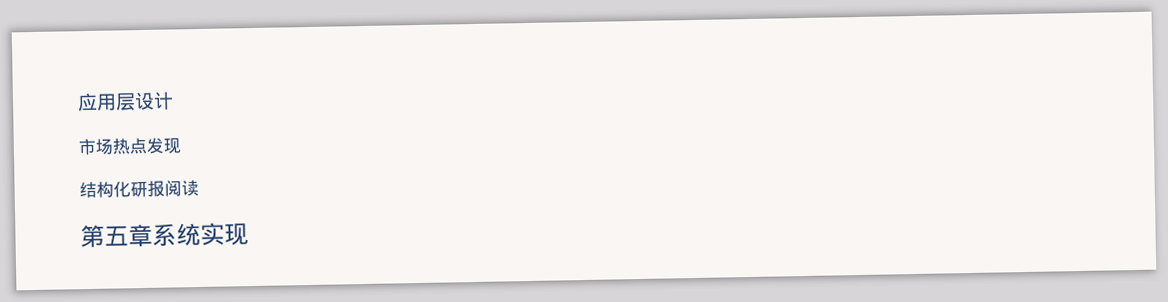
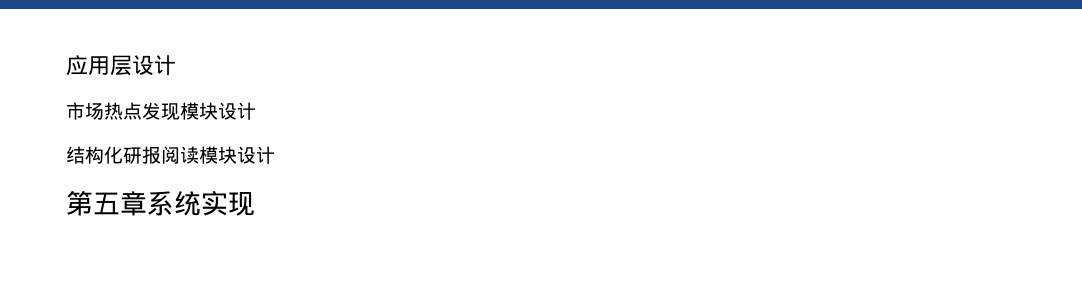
(181, 145) none -> [180,102,256,120] 模块设计
(199, 188) none -> [199,146,275,164] 模块设计

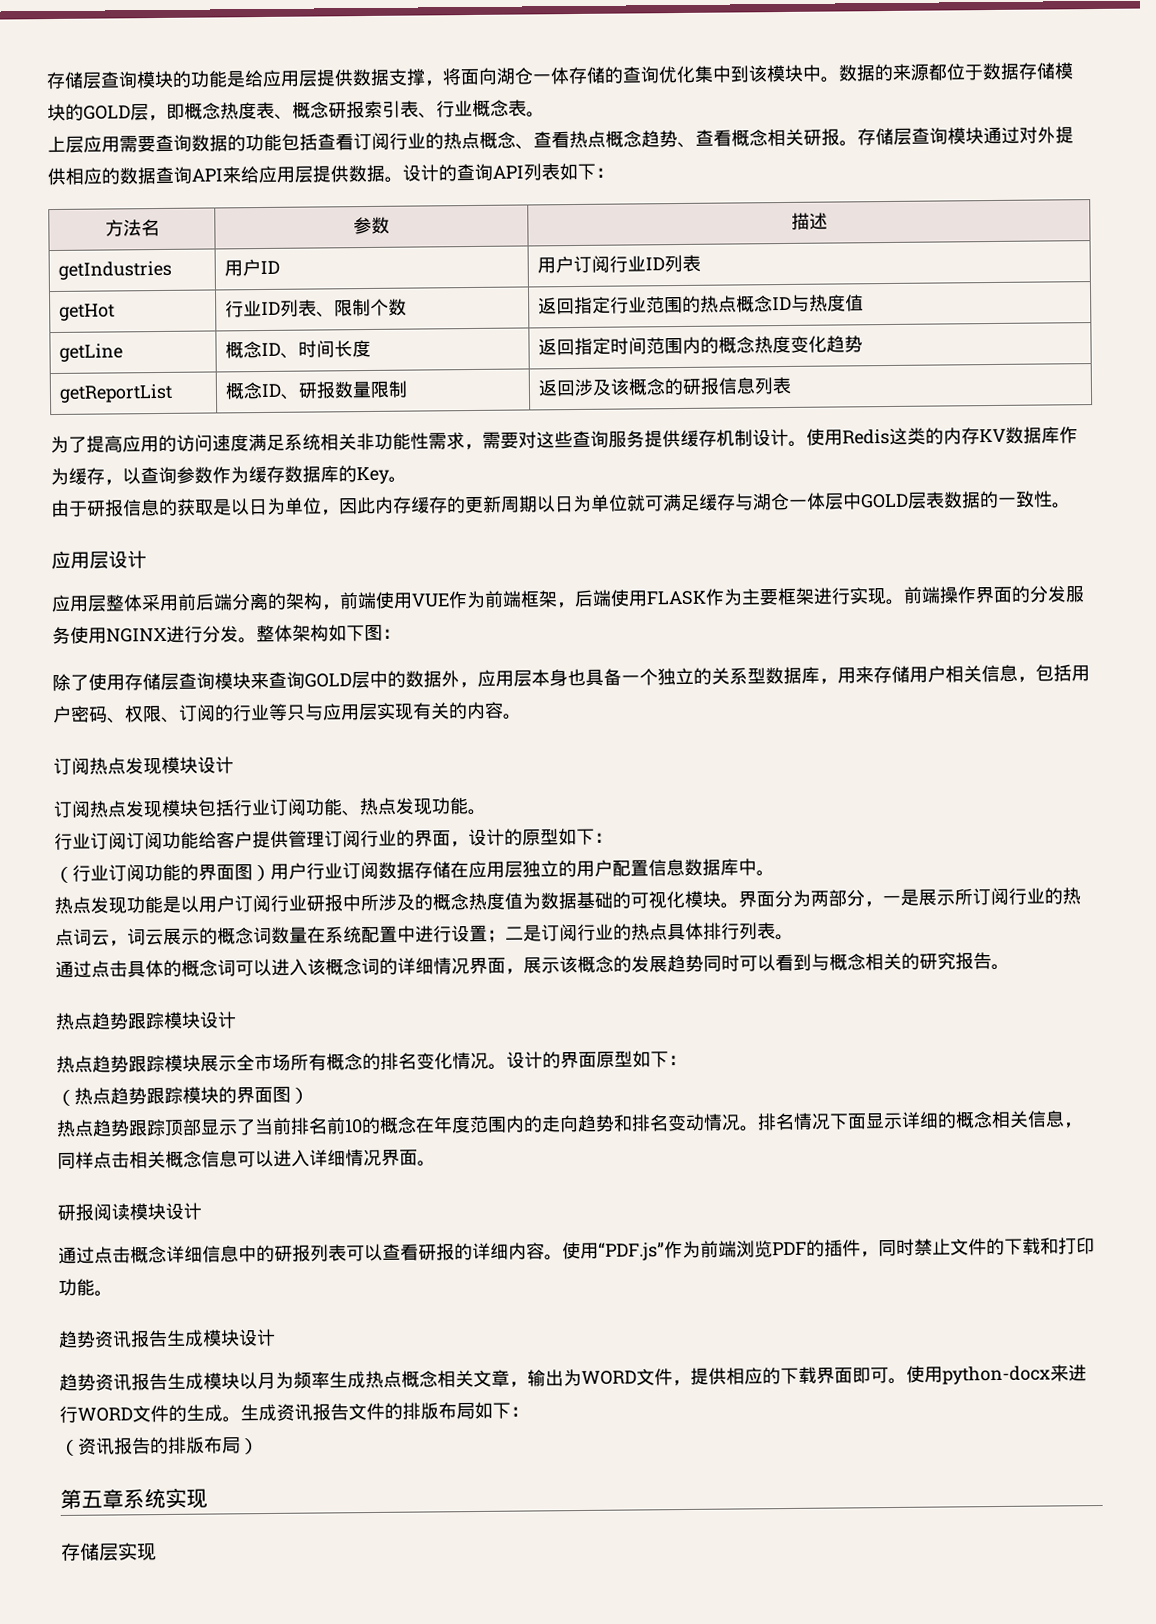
[66,55,176,76] [66,102,256,120] [66,146,275,164] 应用层设计 // 市场热点发现模块设计 // 结构化研报阅读模块设计 -> [46,62,1073,90] [47,99,545,122] [47,126,1074,153] [47,162,614,186] [104,218,160,237] [352,216,390,235] [790,212,828,230] [58,260,173,280] [224,259,281,277] [537,254,702,274] [59,303,116,321] [225,298,408,318] [538,294,865,315] [59,343,124,362] [225,339,372,359] [538,335,864,356] [59,383,174,403] [225,380,409,400] [538,376,792,397] [50,426,1078,454] [50,465,407,486] [50,490,1071,518] [51,550,147,570] [51,585,1085,613] [52,624,401,645] [52,664,1090,692] [52,701,522,724] [53,756,234,776] [53,797,487,819] [54,828,613,851] [54,858,775,884] [54,887,1081,915] [55,922,794,947] [55,952,1010,979] [55,1011,237,1031] [56,1050,687,1074] [56,1086,309,1107] [56,1110,1083,1138] [57,1148,436,1170] [57,1202,202,1222] [58,1237,1095,1265] [58,1278,113,1297] [58,1328,276,1349] [59,1364,1087,1392] [59,1401,529,1424] [60,1436,259,1457] 存储层查询模块的功能是给应用层提供数据支撑，将面向湖仓一体存储的查询优化集中到该模块中。数据的来源都位于数据存储模块的GOLD层，即概念热度表、概念研报索引表、行业概念表。 // 上层应用需要查询数据的功能包括查看订阅行业的热点概念、查看热点概念趋势、查看概念相关研报。存储层查询模块通过对外提供相应的数据查询API来给应用层提供数据。设计的查询API列表如下： // 方法名 | 参数 | 描述 // getIndustries | 用户ID | 用户订阅行业ID列表 // getHot | 行业ID列表、限制个数 | 返回指定行业范围的热点概念ID与热度值 // getLine | 概念ID、时间长度 | 返回指定时间范围内的概念热度变化趋势 // getReportList | 概念ID、研报数量限制 | 返回涉及该概念的研报信息列表 // 为了提高应用的访问速度满足系统相关非功能性需求，需要对这些查询服务提供缓存机制设计。使用Redis这类的内存KV数据库作为缓存，以查询参数作为缓存数据库的Key。 // 由于研报信息的获取是以日为单位，因此内存缓存的更新周期以日为单位就可满足缓存与湖仓一体层中GOLD层表数据的一致性。 // 应用层设计 // 应用层整体采用前后端分离的架构，前端使用VUE作为前端框架，后端使用FLASK作为主要框架进行实现。前端操作界面的分发服务使用NGINX进行分发。整体架构如下图： // 除了使用存储层查询模块来查询GOLD层中的数据外，应用层本身也具备一个独立的关系型数据库，用来存储用户相关信息，包括用户密码、权限、订阅的行业等只与应用层实现有关的内容。 // 订阅热点发现模块设计 // 订阅热点发现模块包括行业订阅功能、热点发现功能。 // 行业订阅订阅功能给客户提供管理订阅行业的界面，设计的原型如下： // （行业订阅功能的界面图）用户行业订阅数据存储在应用层独立的用户配置信息数据库中。 // 热点发现功能是以用户订阅行业研报中所涉及的概念热度值为数据基础的可视化模块。界面分为两部分，一是展示所订阅行业的热点词云，词云展示的概念词数量在系统配置中进行设置；二是订阅行业的热点具体排行列表。 // 通过点击具体的概念词可以进入该概念词的详细情况界面，展示该概念的发展趋势同时可以看到与概念相关的研究报告。 // 热点趋势跟踪模块设计 // 热点趋势跟踪模块展示全市场所有概念的排名变化情况。设计的界面原型如下： // （热点趋势跟踪模块的界面图） // 热点趋势跟踪顶部显示了当前排名前10的概念在年度范围内的走向趋势和排名变动情况。排名情况下面显示详细的概念相关信息，同样点击相关概念信息可以进入详细情况界面。 // 研报阅读模块设计 // 通过点击概念详细信息中的研报列表可以查看研报的详细内容。使用“PDF.js”作为前端浏览PDF的插件，同时禁止文件的下载和打印功能。 // 趋势资讯报告生成模块设计 // 趋势资讯报告生成模块以月为频率生成热点概念相关文章，输出为WORD文件，提供相应的下载界面即可。使用python-docx来进行WORD文件的生成。生成资讯报告文件的排版布局如下： // （资讯报告的排版布局）
(255, 204) none -> [60,1542,157,1561] // 存储层实现

